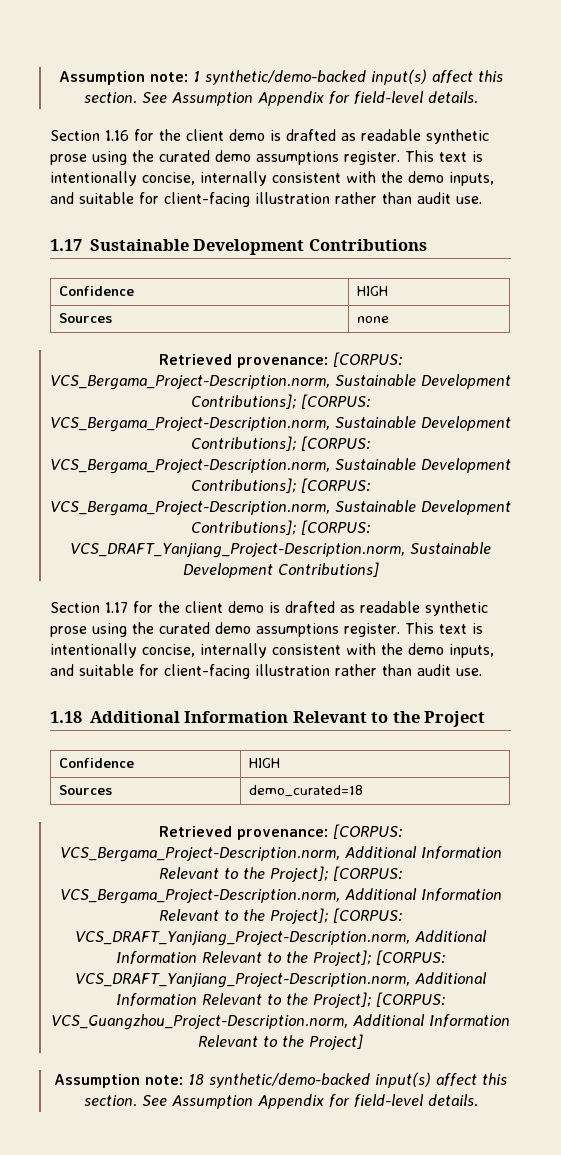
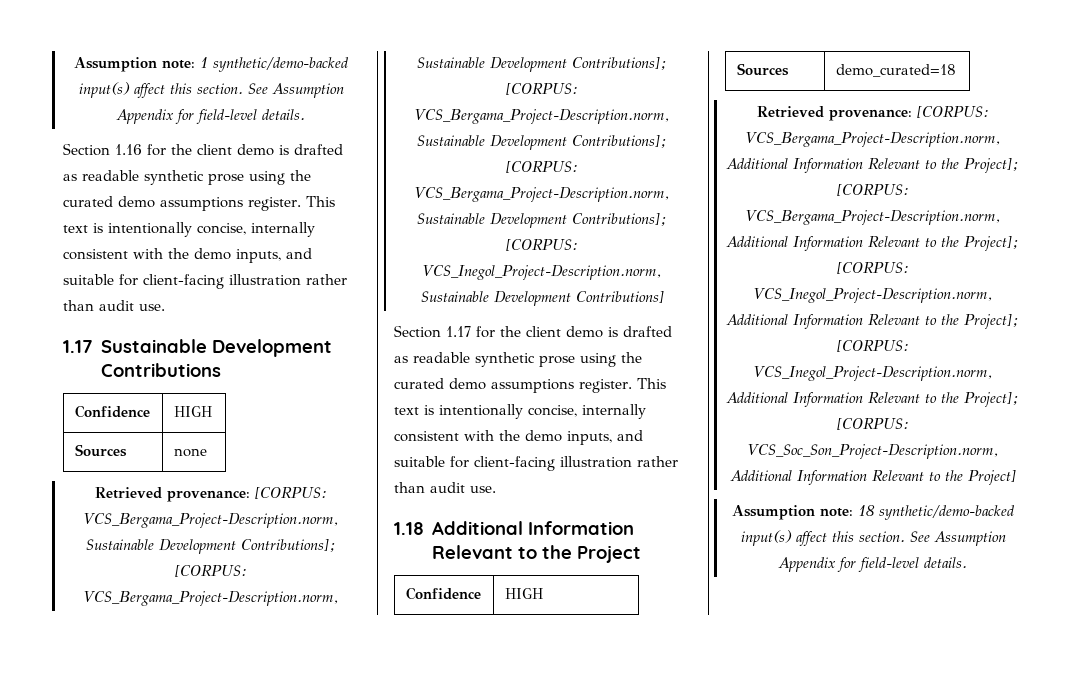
[70,543,406,558] VCS_DRAFT_Yanjiang_Project-Description.norm, -> [422,265,662,280] VCS_Inegol_Project-Description.norm,
[75,930,487,946] [115,950,446,966] [75,972,487,988] [115,992,446,1008] [51,1014,348,1030] VCS_DRAFT_Yanjiang_Project-Description.norm, Additional Information Relevant to the Project]; [CORPUS: VCS_DRAFT_Yanjiang_Project-Description.norm, Additional Information Relevant to the Project]; [CORPUS: VCS_Guangzhou_Project-Description.norm, -> [753,288,993,303] [726,314,1019,329] [837,340,909,352] [753,366,993,381] [726,392,1019,407] [837,418,909,430] [747,444,999,459] VCS_Inegol_Project-Description.norm, Additional Information Relevant to the Project]; [CORPUS: VCS_Inegol_Project-Description.norm, Additional Information Relevant to the Project]; [CORPUS: VCS_Soc_Son_Project-Description.norm,

